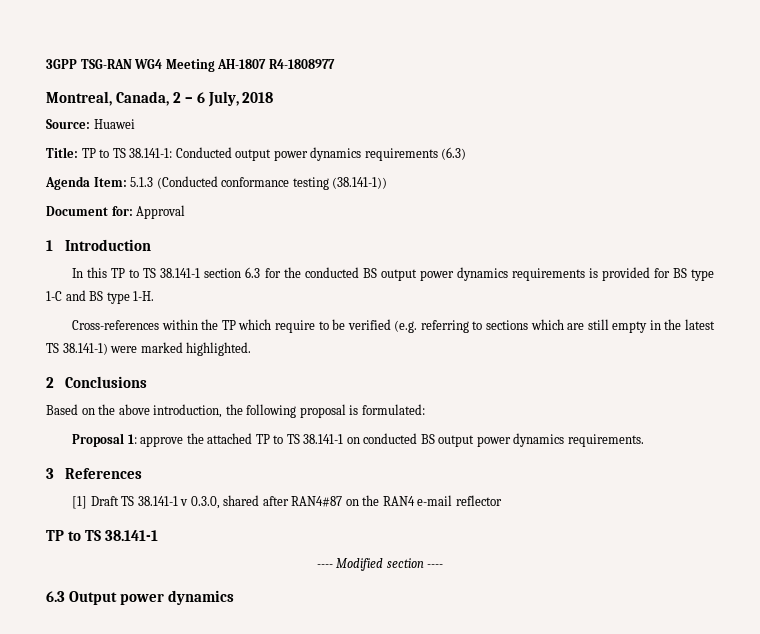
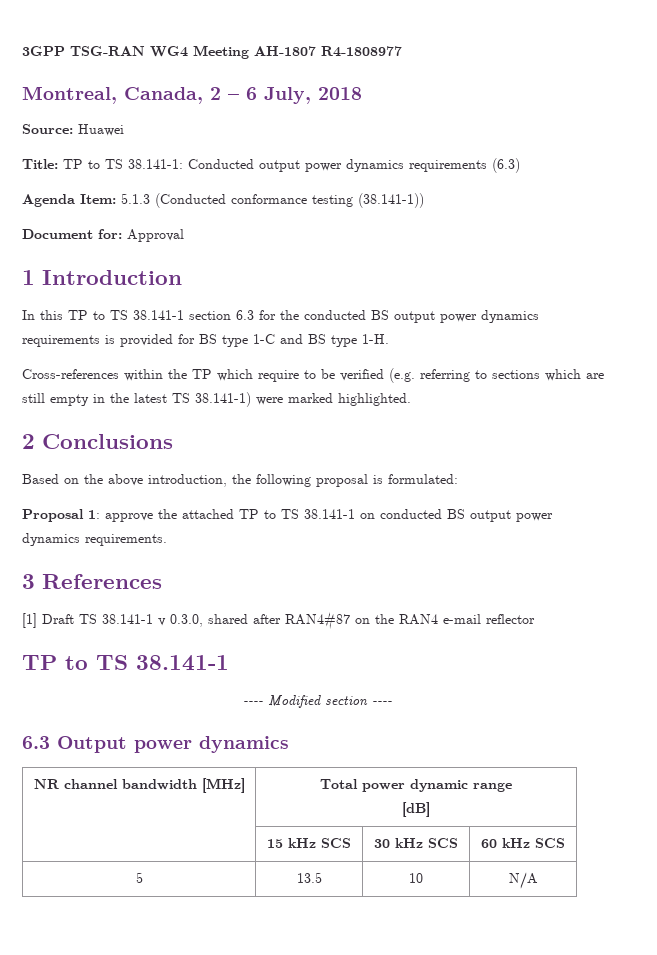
(234, 597) none -> [33,778,245,793] [320,779,512,792] [402,802,430,817] [267,838,351,848] [374,838,458,848] [481,838,565,848] [135,872,143,883] [296,872,322,883] [409,873,423,883] [508,872,538,889] // NR channel bandwidth [MHz] | Total power dynamic range // [dB] // | 15 kHz SCS | 30 kHz SCS | 60 kHz SCS // 5 | 13.5 | 10 | N/A

